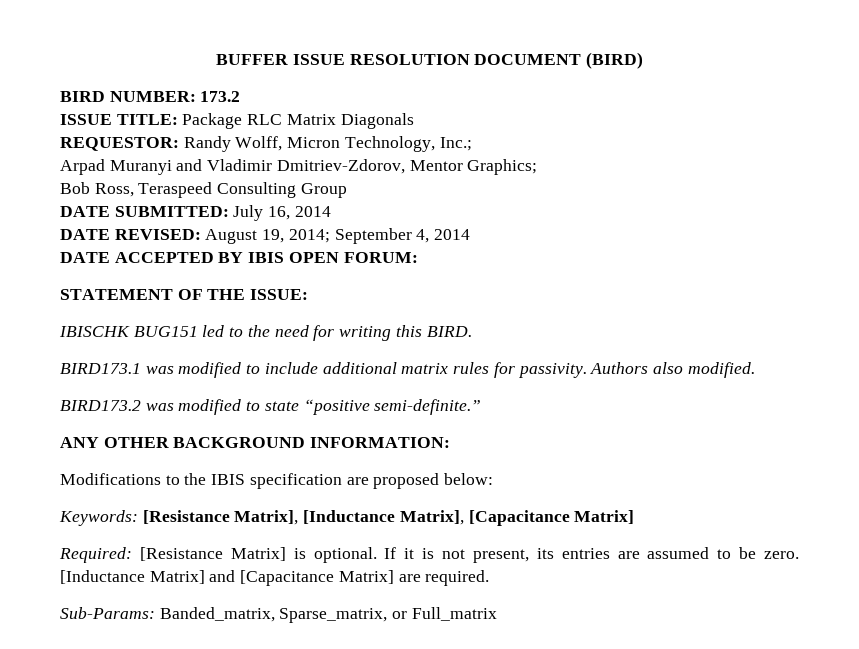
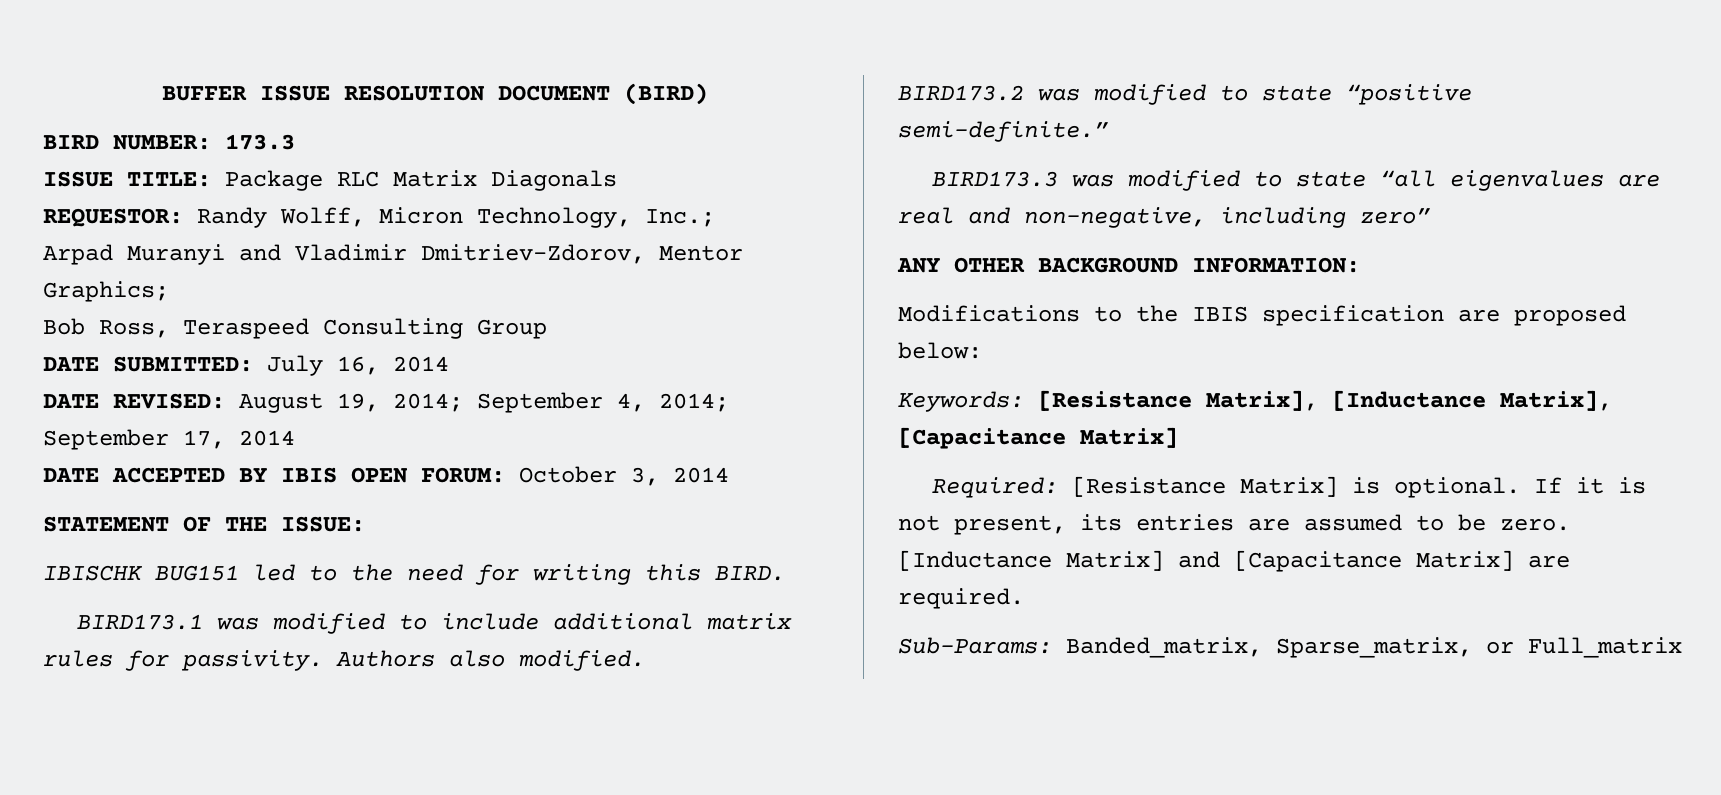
[200,91,241,102] 173.2 -> [225,134,295,150] 173.3
(430, 236) none -> [659,393,729,412] [43,429,225,450] 2014; September 17,
(418, 257) none -> [519,466,729,486] October 3, 2014
(482, 407) none -> [931,170,1660,191] [898,207,1431,228] // BIRD173.3 was modified to state “all eigenvalues are real and non-negative, including zero”

